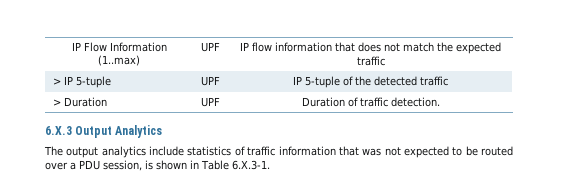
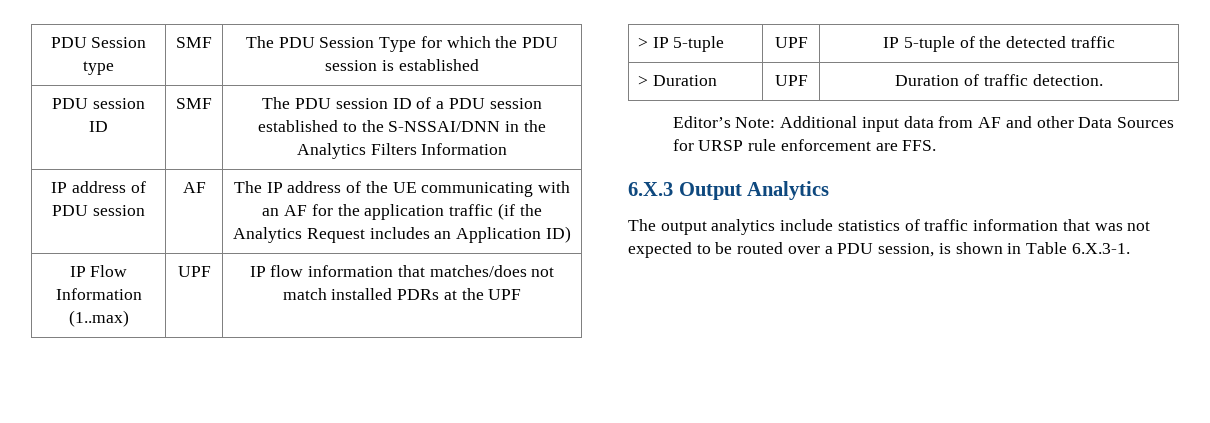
(71, 46) none -> [50,37,147,48] [83,61,114,75] [176,37,212,48] [245,36,559,52] [325,59,479,71] [52,98,145,109] [89,121,108,132] [176,98,212,109] [262,97,542,109] [258,120,546,132] [296,143,508,159] [51,181,146,193] [52,205,145,216] [182,182,206,193] [233,181,571,197] [262,203,542,220] [233,226,571,243] PDU Session type | SMF | The PDU Session Type for which the PDU session is established // PDU session ID | SMF | The PDU session ID of a PDU session established to the S-NSSAI/DNN in the Analytics Filters Information // IP address of PDU session | AF | The IP address of the UE communicating with an AF for the application traffic (if the Analytics Request includes an Application ID) //
[358,42,381,52] does -> [429,265,527,277] matches/does
[437,42,501,54] [356,56,385,66] the expected traffic -> [331,288,522,300] installed PDRs at the UPF
(440, 102) none -> [672,116,1174,132] [672,139,937,151] // Editor’s Note: Additional input data from AF and other Data Sources for URSP rule enforcement are FFS.

